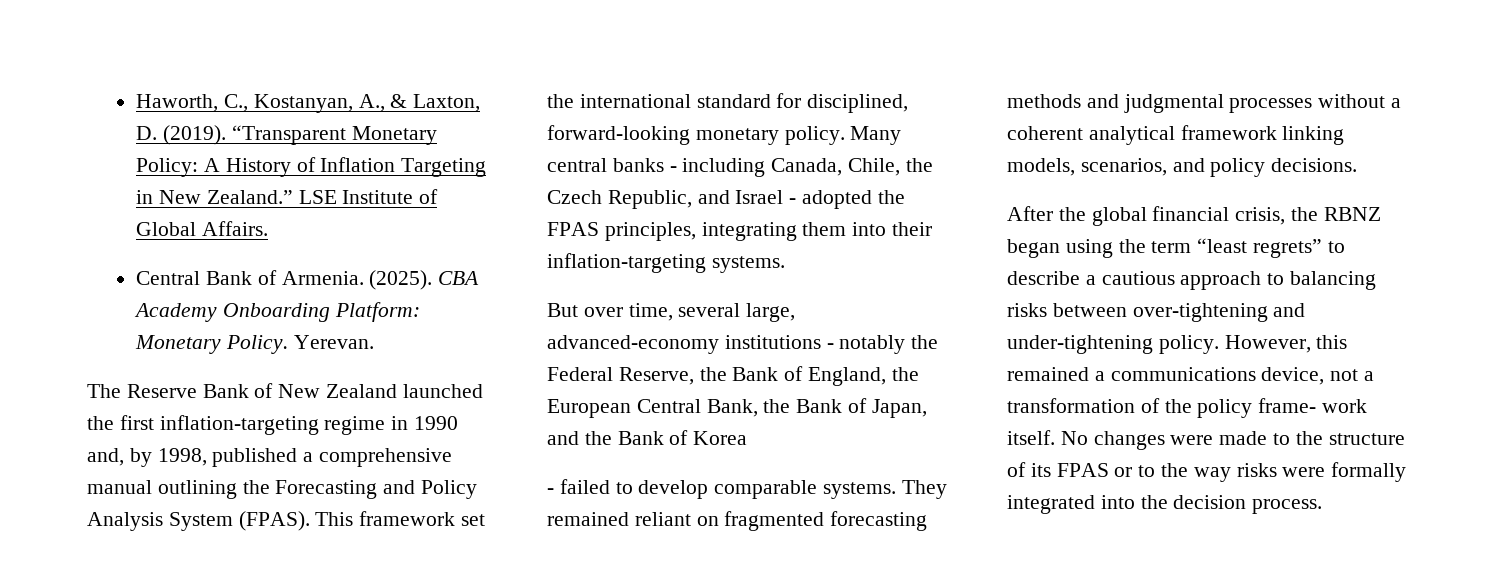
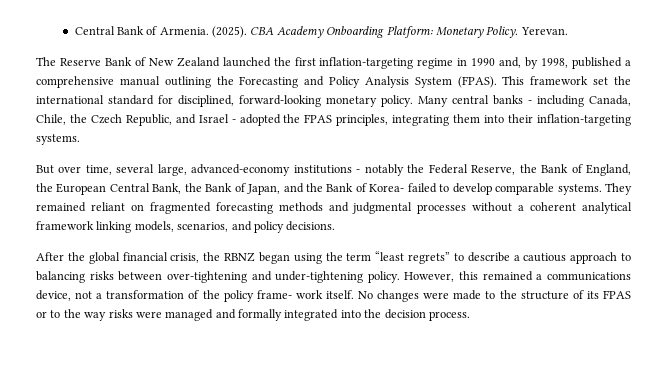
[136,94,481,113] [136,125,437,145] [136,157,487,177] [136,189,439,204] [136,221,268,236] Haworth, C., Kostanyan, A., & Laxton, D. (2019). “Transparent Monetary Policy: A History of Inflation Targeting in New Zealand.” LSE Institute of Global Affairs. // -> (74, 30) none
[693,431,748,445] [547,488,554,494] Korea // - -> [369,184,405,192] Korea-
(1326, 472) none -> [165,309,236,321] managed and

